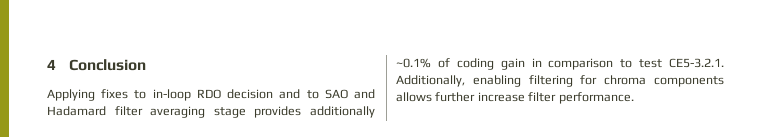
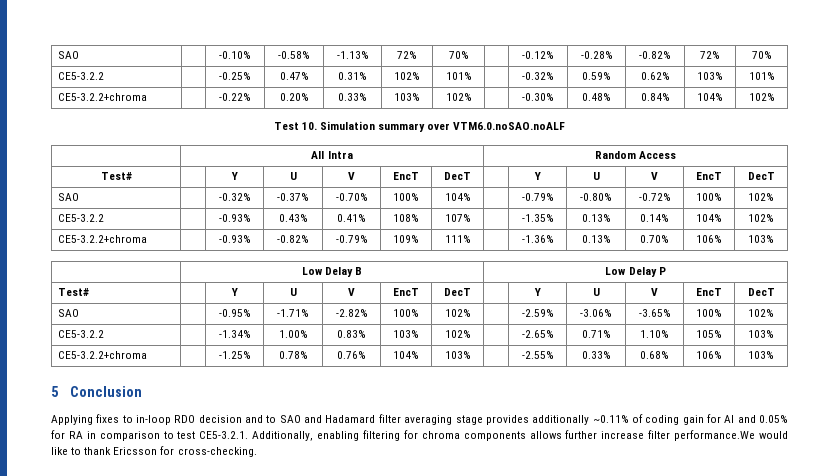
[47,59,56,70] 4 -> [57,51,79,59] [219,51,252,59] [278,51,310,59] [336,51,369,59] [397,51,417,59] [448,51,469,59] [522,51,554,59] [580,51,613,59] [639,51,671,59] [700,51,720,59] [751,51,772,59] [57,72,104,80] [219,72,252,80] [279,72,309,80] [338,72,367,80] [394,72,420,80] [445,72,472,80] [522,72,554,80] [582,72,611,80] [640,72,670,80] [697,72,723,80] [748,72,775,80] [57,93,147,101] [219,93,252,101] [279,93,309,101] [338,93,367,101] [394,93,420,101] [445,93,472,101] [522,93,554,101] [582,93,611,101] [640,93,670,101] [697,93,723,101] [748,93,775,101] [273,121,566,132] [311,151,353,159] [594,151,677,159] [100,172,132,180] [230,172,238,180] [289,172,297,180] [348,172,355,180] [393,172,419,180] [444,172,471,180] [533,172,541,180] [592,172,600,180] [651,172,658,180] [696,172,722,180] [747,172,775,180] [57,193,79,201] [218,193,251,201] [277,193,309,201] [335,193,368,201] [393,193,419,201] [444,193,471,201] [521,193,554,201] [580,193,612,201] [638,193,671,201] [696,193,722,201] [748,193,774,201] [57,214,104,222] [218,214,251,222] [278,214,308,222] [337,214,366,222] [393,214,419,222] [444,214,471,222] [521,214,554,222] [581,214,611,222] [640,214,669,222] [696,214,722,222] [748,214,774,222] [57,235,147,243] [218,235,251,243] [277,235,309,243] [335,235,368,243] [393,235,419,243] [444,235,471,243] [521,235,554,243] [581,235,611,243] [640,235,669,243] [696,235,722,243] [748,235,774,243] [301,267,363,277] [605,267,666,277] [57,288,89,296] [230,288,238,296] [289,288,297,296] [348,288,355,296] [393,288,419,296] [444,288,471,296] [533,288,541,296] [592,288,600,296] [651,288,658,296] [696,288,722,296] [747,288,775,296] [57,309,79,317] [218,309,251,317] [277,309,309,317] [335,309,368,317] [393,309,419,317] [444,309,471,317] [521,309,554,317] [580,309,612,317] [638,309,671,317] [696,309,722,317] [748,309,774,317] [57,330,104,338] [218,330,251,338] [278,330,308,338] [337,330,366,338] [393,330,419,338] [444,330,471,338] [521,330,554,338] [581,330,611,338] [640,330,669,338] [696,330,722,338] [748,330,774,338] [57,351,147,359] [218,351,251,359] [278,351,308,359] [337,351,366,359] [393,351,419,359] [444,351,471,359] [521,351,554,359] [581,351,611,359] [640,351,669,359] [696,351,722,359] [748,351,774,359] [51,386,59,397] SAO | | -0.10% | -0.58% | -1.13% | 72% | 70% | | -0.12% | -0.28% | -0.82% | 72% | 70% // CE5-3.2.2 | | -0.25% | 0.47% | 0.31% | 102% | 101% | | -0.32% | 0.59% | 0.62% | 103% | 101% // CE5-3.2.2+chroma | | -0.22% | 0.20% | 0.33% | 103% | 102% | | -0.30% | 0.48% | 0.84% | 104% | 102% // Test 10. Simulation summary over VTM6.0.noSAO.noALF // | All Intra | Random Access // Test# | | Y | U | V | EncT | DecT | | Y | U | V | EncT | DecT // SAO | | -0.32% | -0.37% | -0.70% | 100% | 104% | | -0.79% | -0.80% | -0.72% | 100% | 102% // CE5-3.2.2 | | -0.93% | 0.43% | 0.41% | 108% | 107% | | -1.35% | 0.13% | 0.14% | 104% | 102% // CE5-3.2.2+chroma | | -0.93% | -0.82% | -0.79% | 109% | 111% | | -1.36% | 0.13% | 0.70% | 106% | 103% // | Low Delay B | Low Delay P // Test# | | Y | U | V | EncT | DecT | | Y | U | V | EncT | DecT // SAO | | -0.95% | -1.71% | -2.82% | 100% | 102% | | -2.59% | -3.06% | -3.65% | 100% | 102% // CE5-3.2.2 | | -1.34% | 1.00% | 0.83% | 103% | 102% | | -2.65% | 0.71% | 1.10% | 105% | 103% // CE5-3.2.2+chroma | | -1.25% | 0.78% | 0.76% | 104% | 103% | | -2.55% | 0.33% | 0.68% | 106% | 103% // 5
[396,58,431,68] ~0.1% -> [592,415,629,423] ~0.11%
(525, 64) none -> [706,414,788,423] [51,430,83,439] for AI and 0.05% for RA
[558,92,634,104] performance. -> [674,430,788,441] [51,446,257,457] performance.We would like to thank Ericsson for cross-checking.

